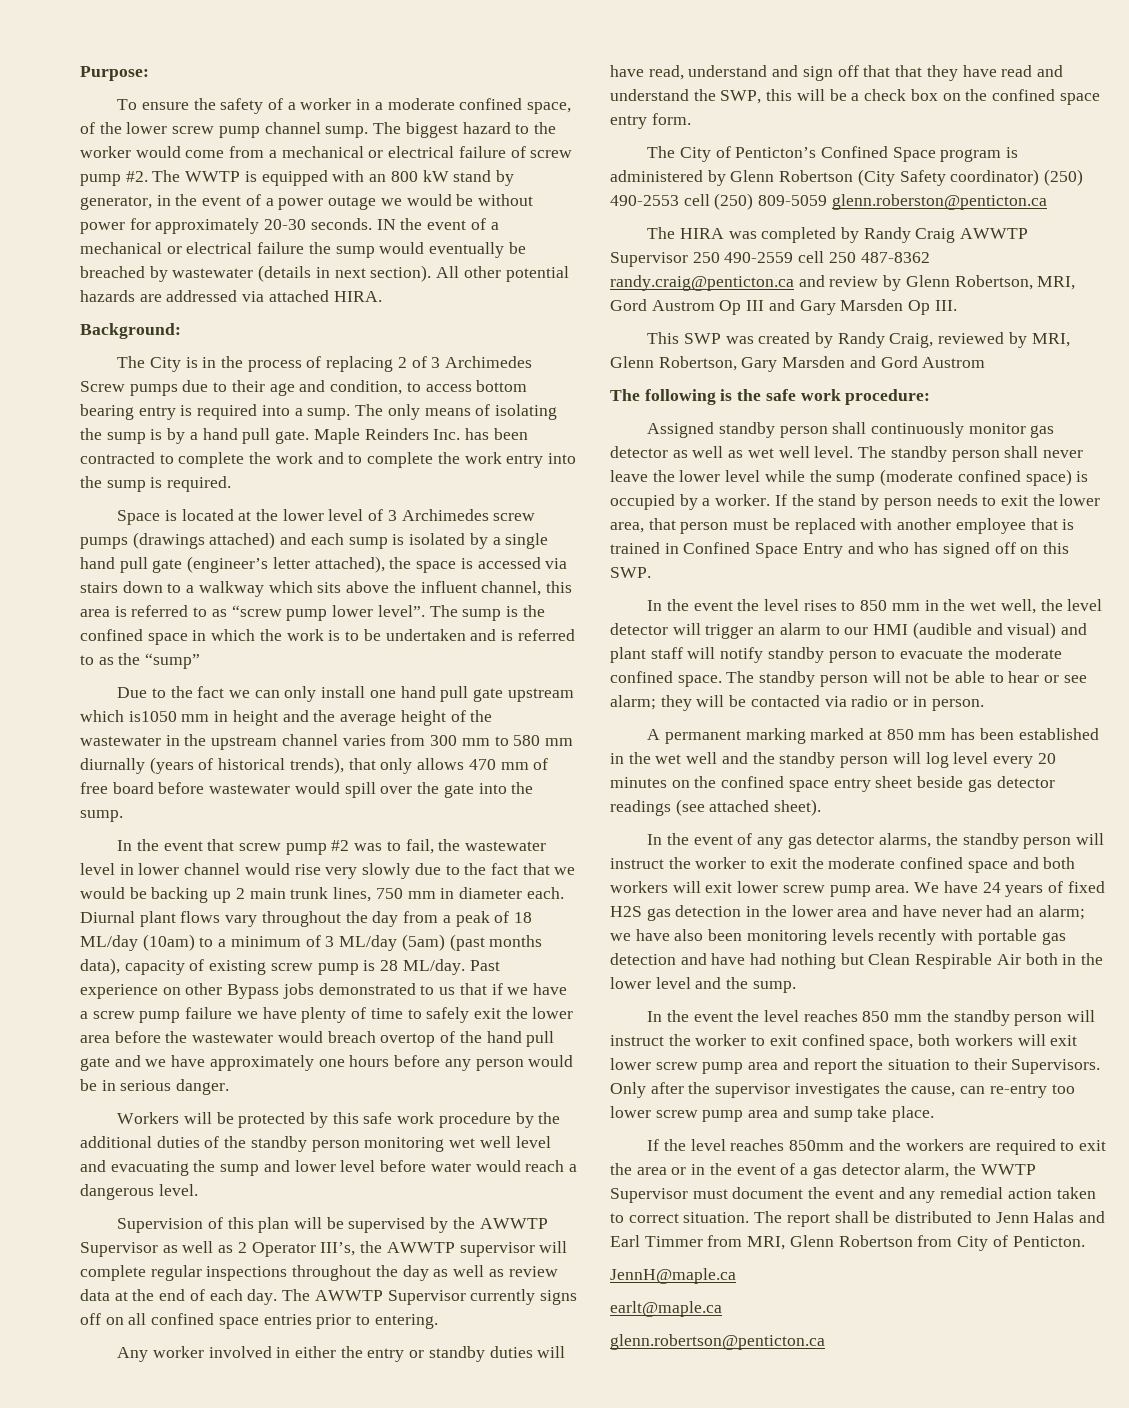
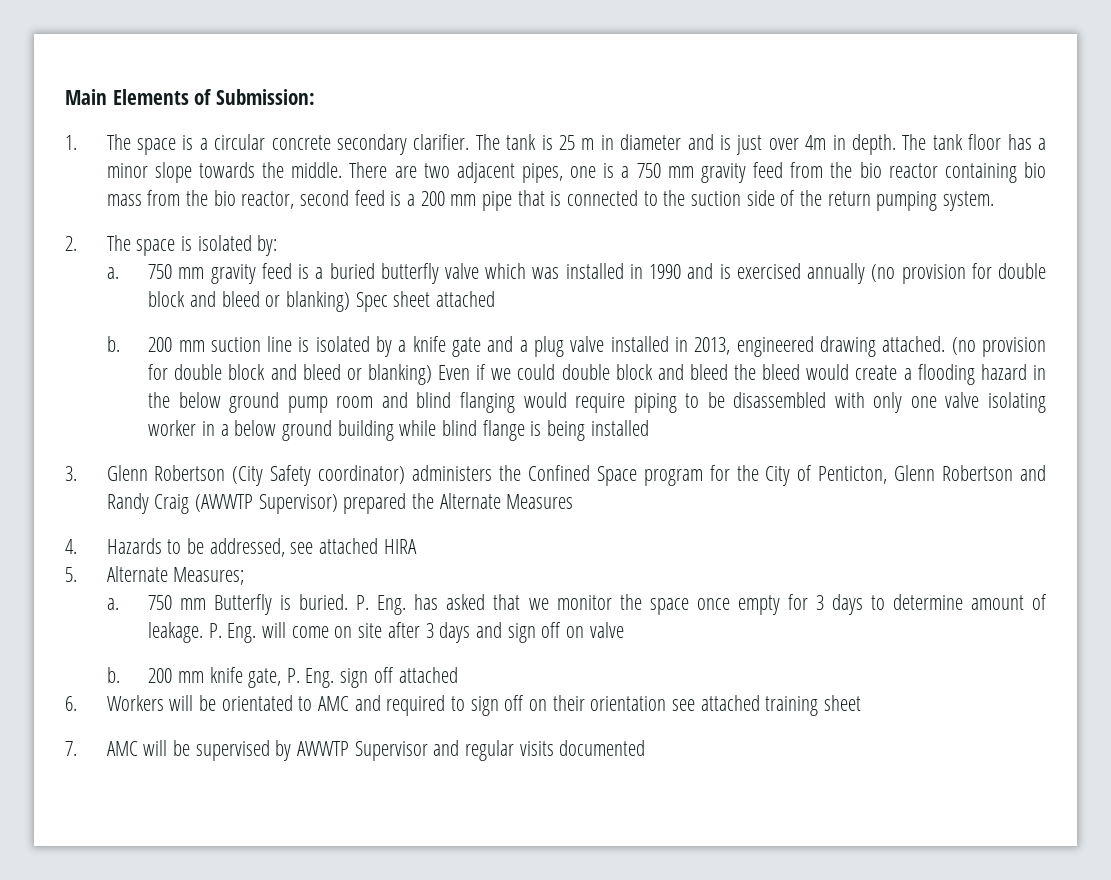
[80,66,149,81] [117,98,572,114] [80,122,556,138] [80,146,573,158] [80,170,514,186] [80,194,533,210] [80,218,499,234] [80,242,526,258] [80,265,569,282] [80,290,382,302] [80,323,181,339] [117,356,533,372] [80,380,528,396] [80,404,557,420] [80,428,528,444] [80,452,576,468] [80,476,232,492] [117,509,536,525] [80,532,549,549] [80,556,568,573] [80,581,572,597] [80,605,545,621] [80,629,575,645] [80,653,201,669] [117,686,574,702] [80,710,493,726] [80,734,573,750] [80,757,549,774] [80,782,534,798] [80,810,123,822] [117,839,547,855] [80,863,576,879] [80,887,564,903] [80,911,532,927] [80,934,543,951] [80,958,500,975] [80,983,567,999] [80,1007,574,1023] [80,1031,555,1047] [80,1055,574,1071] [80,1079,230,1095] [117,1112,561,1128] [80,1136,551,1152] [80,1160,577,1176] [80,1184,198,1200] [117,1217,548,1233] [80,1241,568,1257] [80,1265,558,1281] [80,1289,577,1305] [80,1313,438,1329] [117,1346,566,1362] [610,65,1063,81] [610,89,1100,105] [610,113,691,129] [647,146,1019,162] [610,170,726,186] Purpose: // To ensure the safety of a worker in a moderate confined space, of the lower screw pump channel sump. The biggest hazard to the worker would come from a mechanical or electrical failure of screw pump #2. The WWTP is equipped with an 800 kW stand by generator, in the event of a power outage we would be without power for approximately 20-30 seconds. IN the event of a mechanical or electrical failure the sump would eventually be breached by wastewater (details in next section). All other potential hazards are addressed via attached HIRA. // Background: // The City is in the process of replacing 2 of 3 Archimedes Screw pumps due to their age and condition, to access bottom bearing entry is required into a sump. The only means of isolating the sump is by a hand pull gate. Maple Reinders Inc. has been contracted to complete the work and to complete the work entry into the sump is required. // Space is located at the lower level of 3 Archimedes screw pumps (drawings attached) and each sump is isolated by a single hand pull gate (engineer’s letter attached), the space is accessed via stairs down to a walkway which sits above the influent channel, this area is referred to as “screw pump lower level”. The sump is the confined space in which the work is to be undertaken and is referred to as the “sump” // Due to the fact we can only install one hand pull gate upstream which is1050 mm in height and the average height of the wastewater in the upstream channel varies from 300 mm to 580 mm diurnally (years of historical trends), that only allows 470 mm of free board before wastewater would spill over the gate into the sump. // In the event that screw pump #2 was to fail, the wastewater level in lower channel would rise very slowly due to the fact that we would be backing up 2 main trunk lines, 750 mm in diameter each. Diurnal plant flows vary throughout the day from a peak of 18 ML/day (10am) to a minimum of 3 ML/day (5am) (past months data), capacity of existing screw pump is 28 ML/day. Past experience on other Bypass jobs demonstrated to us that if we have a screw pump failure we have plenty of time to safely exit the lower area before the wastewater would breach overtop of the hand pull gate and we have approximately one hours before any person would be in serious danger. // Workers will be protected by this safe work procedure by the additional duties of the standby person monitoring wet well level and evacuating the sump and lower level before water would reach a dangerous level. // Supervision of this plan will be supervised by the AWWTP Supervisor as well as 2 Operator III’s, the AWWTP supervisor will complete regular inspections throughout the day as well as review data at the end of each day. The AWWTP Supervisor currently signs off on all confined space entries prior to entering. // Any worker involved in either the entry or standby duties will have read, understand and sign off that that they have read and understand the SWP, this will be a check box on the confined space entry form. // The City of Penticton’s Confined Space program is administered by -> [65,89,316,105] [65,134,1046,155] [106,162,1047,183] [106,190,994,211] [65,235,278,256] [106,263,1047,284] [148,291,495,312] [106,336,1047,357] [148,364,1047,385] [148,392,1047,413] [148,420,649,441] [65,466,77,481] Main Elements of Submission: // 1. The space is a circular concrete secondary clarifier. The tank is 25 m in diameter and is just over 4m in depth. The tank floor has a minor slope towards the middle. There are two adjacent pipes, one is a 750 mm gravity feed from the bio reactor containing bio mass from the bio reactor, second feed is a 200 mm pipe that is connected to the suction side of the return pumping system. // 2. The space is isolated by: // a. 750 mm gravity feed is a buried butterfly valve which was installed in 1990 and is exercised annually (no provision for double block and bleed or blanking) Spec sheet attached // b. 200 mm suction line is isolated by a knife gate and a plug valve installed in 2013, engineered drawing attached. (no provision for double block and bleed or blanking) Even if we could double block and bleed the bleed would create a flooding hazard in the below ground pump room and blind flanging would require piping to be disassembled with only one valve isolating worker in a below ground building while blind flange is being installed // 3.
[1044,169,1084,186] [610,193,1047,210] [647,227,1029,243] [610,251,930,267] [610,275,1076,291] [610,299,957,315] [647,332,1070,348] [610,356,986,372] [610,389,931,405] [647,422,1055,438] [610,446,1083,462] [610,469,1089,486] [610,494,1101,510] [610,518,1075,534] [610,542,1069,558] [610,567,651,578] [647,599,1103,614] [610,622,1087,639] [610,647,1062,663] [610,671,1087,687] [610,695,984,711] [647,728,1099,744] [610,752,1056,768] [610,776,1055,792] [610,799,822,816] [647,833,1105,849] [610,857,1076,873] [610,881,1105,897] [610,905,1085,921] [610,929,1066,945] [610,953,1103,969] [610,977,796,993] [647,1010,1096,1026] [610,1034,1078,1050] [610,1058,1101,1074] [610,1082,1075,1098] [610,1106,935,1122] [647,1139,1107,1155] [610,1163,1036,1179] [610,1187,1096,1203] [610,1211,1105,1227] [610,1235,1085,1251] [610,1268,736,1284] [610,1301,722,1317] [610,1334,825,1350] (250) 490-2553 cell (250) 809-5059 glenn.roberston@penticton.ca // The HIRA was completed by Randy Craig AWWTP Supervisor 250 490-2559 cell 250 487-8362 randy.craig@penticton.ca and review by Glenn Robertson, MRI, Gord Austrom Op III and Gary Marsden Op III. // This SWP was created by Randy Craig, reviewed by MRI, Glenn Robertson, Gary Marsden and Gord Austrom // The following is the safe work procedure: // Assigned standby person shall continuously monitor gas detector as well as wet well level. The standby person shall never leave the lower level while the sump (moderate confined space) is occupied by a worker. If the stand by person needs to exit the lower area, that person must be replaced with another employee that is trained in Confined Space Entry and who has signed off on this SWP. // In the event the level rises to 850 mm in the wet well, the level detector will trigger an alarm to our HMI (audible and visual) and plant staff will notify standby person to evacuate the moderate confined space. The standby person will not be able to hear or see alarm; they will be contacted via radio or in person. // A permanent marking marked at 850 mm has been established in the wet well and the standby person will log level every 20 minutes on the confined space entry sheet beside gas detector readings (see attached sheet). // In the event of any gas detector alarms, the standby person will instruct the worker to exit the moderate confined space and both workers will exit lower screw pump area. We have 24 years of fixed H2S gas detection in the lower area and have never had an alarm; we have also been monitoring levels recently with portable gas detection and have had nothing but Clean Respirable Air both in the lower level and the sump. // In the event the level reaches 850 mm the standby person will instruct the worker to exit confined space, both workers will exit lower screw pump area and report the situation to their Supervisors. Only after the supervisor investigates the cause, can re-entry too lower screw pump area and sump take place. // If the level reaches 850mm and the workers are required to exit the area or in the event of a gas detector alarm, the WWTP Supervisor must document the event and any remedial action taken to correct situation. The report shall be distributed to Jenn Halas and Earl Timmer from MRI, Glenn Robertson from City of Penticton. // JennH@maple.ca // earlt@maple.ca // glenn.robertson@penticton.ca -> [412,465,1047,486] [106,493,574,514] [65,538,417,557] [65,566,245,585] [106,594,1048,615] [148,622,624,643] [106,667,458,688] [65,695,861,716] [65,740,646,761] administers the Confined Space program for the City of Penticton, Glenn Robertson and Randy Craig (AWWTP Supervisor) prepared the Alternate Measures // 4. Hazards to be addressed, see attached HIRA // 5. Alternate Measures; // a. 750 mm Butterfly is buried. P. Eng. has asked that we monitor the space once empty for 3 days to determine amount of leakage. P. Eng. will come on site after 3 days and sign off on valve // b. 200 mm knife gate, P. Eng. sign off attached // 6. Workers will be orientated to AMC and required to sign off on their orientation see attached training sheet // 7. AMC will be supervised by AWWTP Supervisor and regular visits documented

